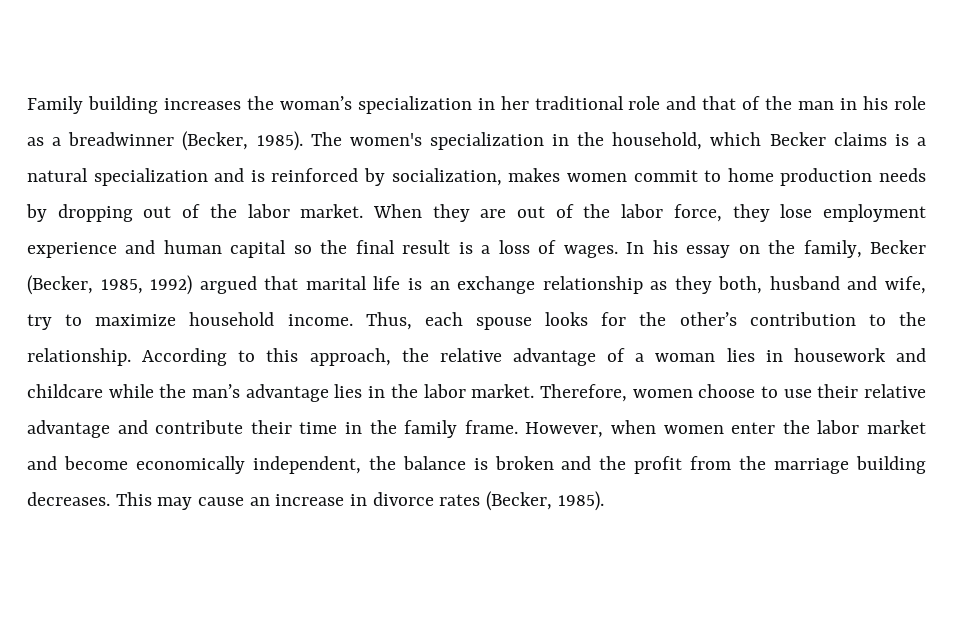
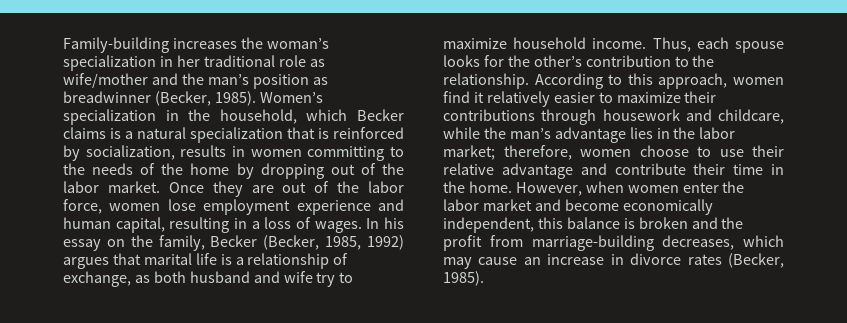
[27,96,158,114] Family building -> [63,37,169,53] Family-building
[666,96,927,110] [27,137,62,146] and that of the man in his role as a -> [309,59,325,67] [63,73,328,89] as wife/mother and the man’s position as
[310,132,422,146] The women's -> [259,92,323,103] Women’s
[214,168,245,182] and -> [287,127,315,139] that
[508,168,926,186] makes women commit to home production needs -> [180,145,404,161] [63,163,230,175] results in women committing to the needs of the home
[372,204,422,218] When -> [168,182,204,193] Once
[732,204,770,222] they -> [109,203,161,211] women
[230,240,473,258] capital so the final result is -> [115,217,247,233] capital, resulting in
[199,276,257,294] argued -> [63,257,109,269] argues
[429,276,763,294] an exchange relationship as they both, -> [235,253,349,269] [63,271,186,287] a relationship of exchange, as both
[885,276,926,294] wife, -> [283,271,313,283] wife
[401,348,783,366] the relative advantage of a woman lies in -> [733,77,784,85] [443,91,717,107] [443,109,597,125] women find it relatively easier to maximize their contributions through
[27,384,103,398] childcare -> [718,109,784,124] childcare,
[471,384,627,402] market. Therefore, -> [443,145,572,160] market; therefore,
[404,420,518,438] family frame. -> [468,181,512,193] home.
[368,456,396,470] the -> [537,217,563,229] this
[739,456,927,474] [27,492,152,506] the marriage building decreases. This -> [531,235,784,251] marriage-building decreases, which

